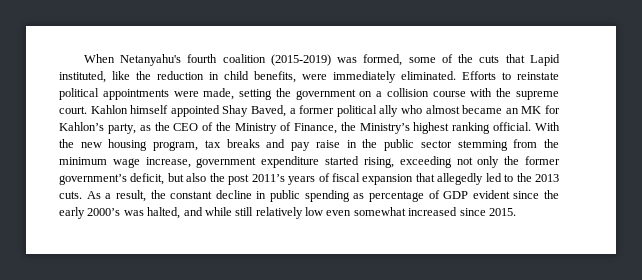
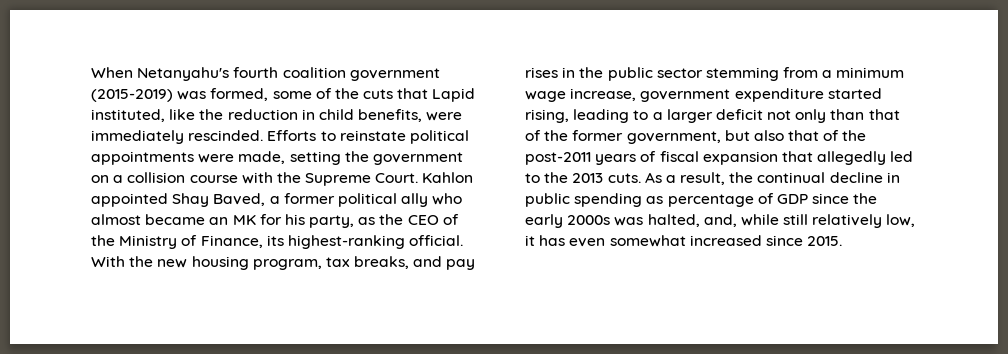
(266, 58) none -> [349,68,440,81] government
[401,71,456,80] eliminated. -> [188,130,264,141] rescinded.
[516,91,559,100] [59,105,169,114] supreme court. Kahlon himself -> [305,172,474,186] Supreme Court. Kahlon
[59,122,104,131] Kahlon’s -> [284,214,305,225] his
[340,122,491,134] the Ministry’s highest ranking -> [266,235,405,249] its highest-ranking
[226,139,260,148] breaks -> [354,256,410,269] breaks,
[315,140,340,148] raise -> [525,67,558,78] rises
[544,139,559,148] the -> [822,70,833,78] a
[399,156,560,168] [59,173,285,185] exceeding not only the former government’s deficit, but also the post 2011’s -> [573,109,900,123] [525,130,867,144] [525,152,591,165] leading to a larger deficit not only than that of the former government, but also that of the post-2011
[170,191,213,199] constant -> [757,172,826,183] continual
[472,190,510,199] evident -> (808, 199) none
[87,208,121,216] 2000’s -> [567,215,611,225] 2000s
[183,207,203,216] and -> [703,214,737,227] and,
[305,207,323,216] low -> [886,214,916,227] [525,235,566,246] low, it has

